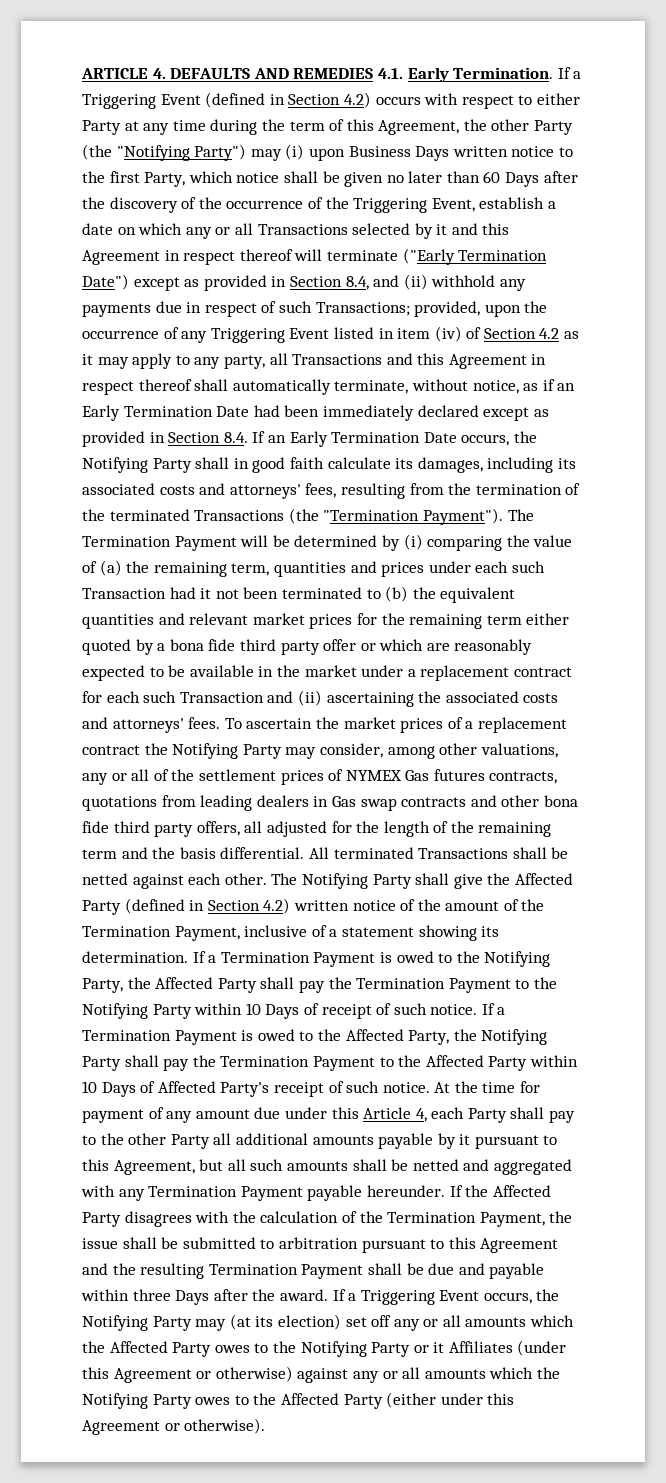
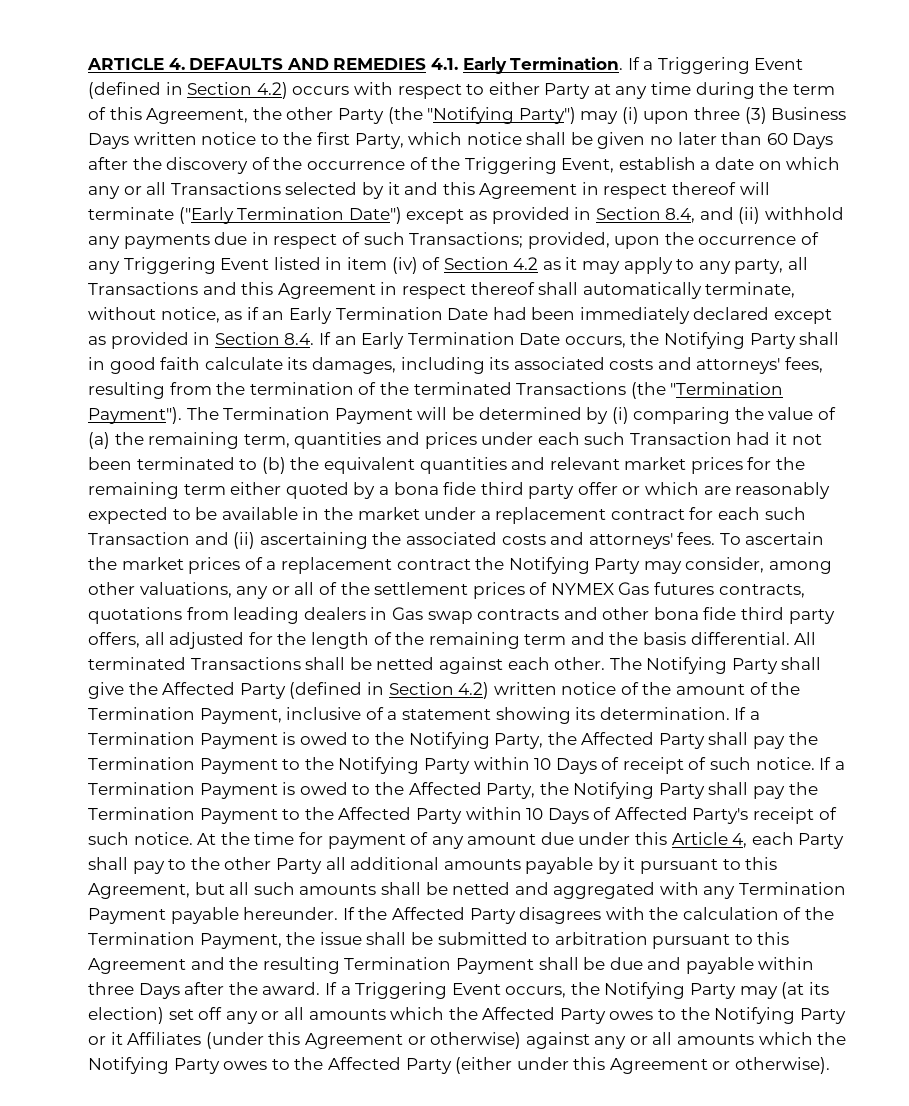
(345, 154) none -> [694,107,767,124] three (3)

